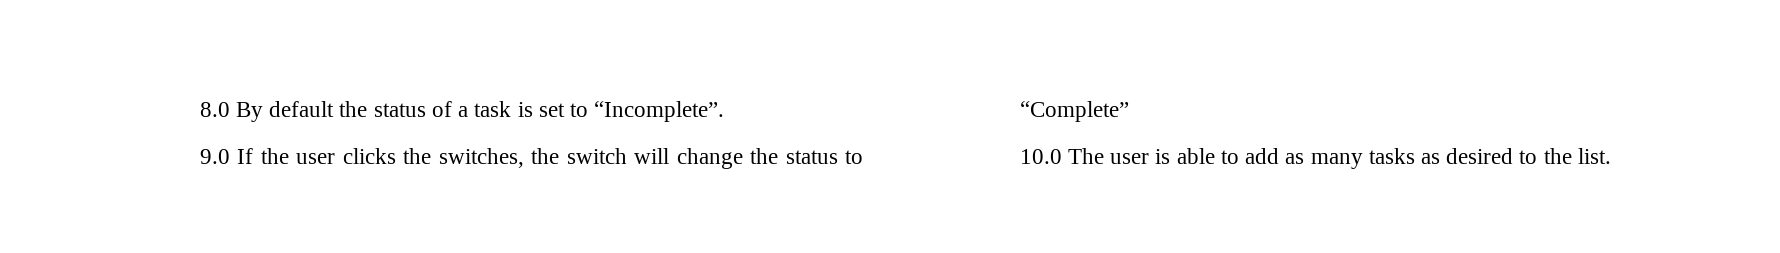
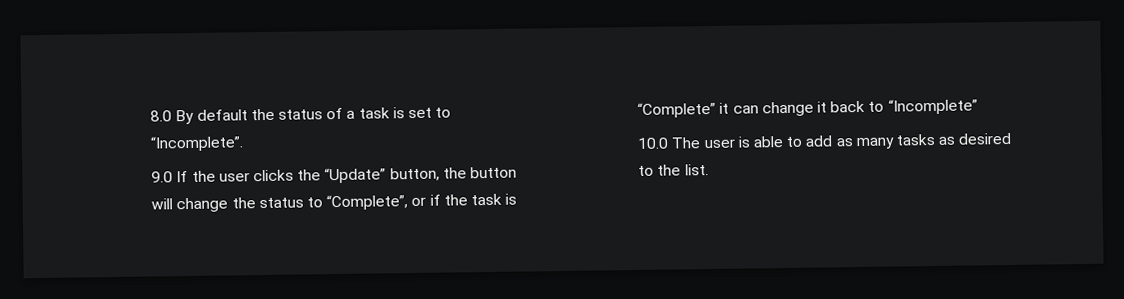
[438,148,627,168] switches, the switch -> [324,166,517,184] “Update” button, the button
[1019,101,1129,122] “Complete” -> [326,193,518,211] [637,98,978,118] “Complete”, or if the task is “Complete” it can change it back to “Incomplete”

